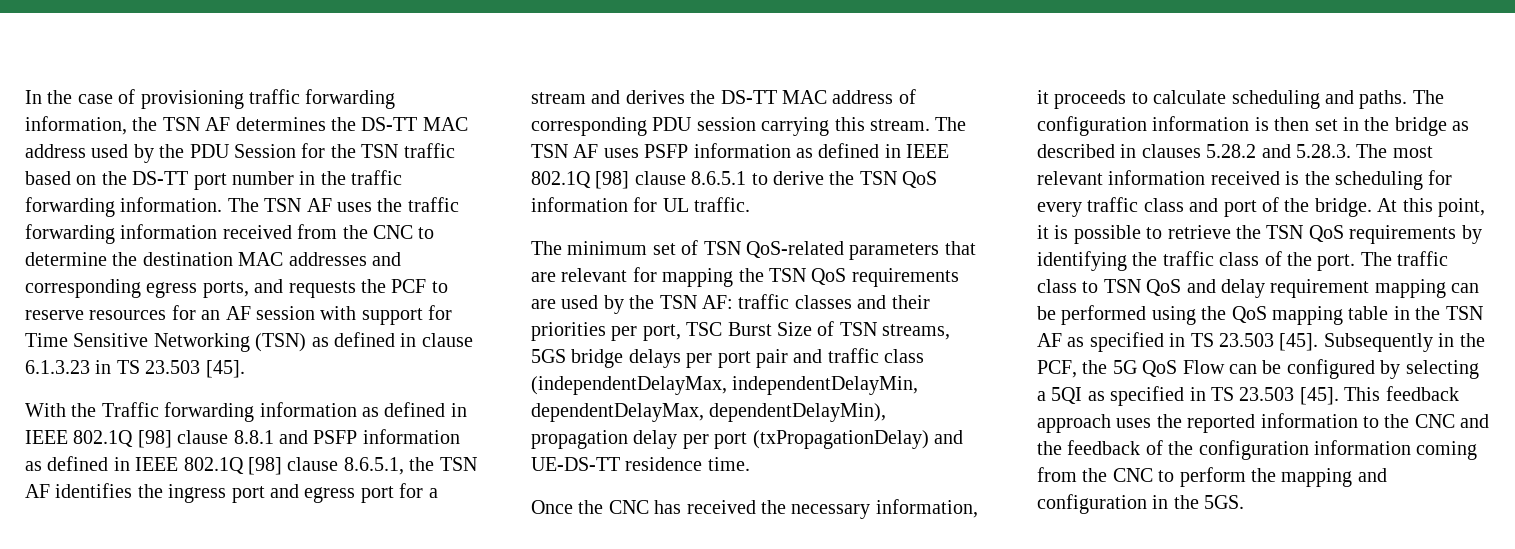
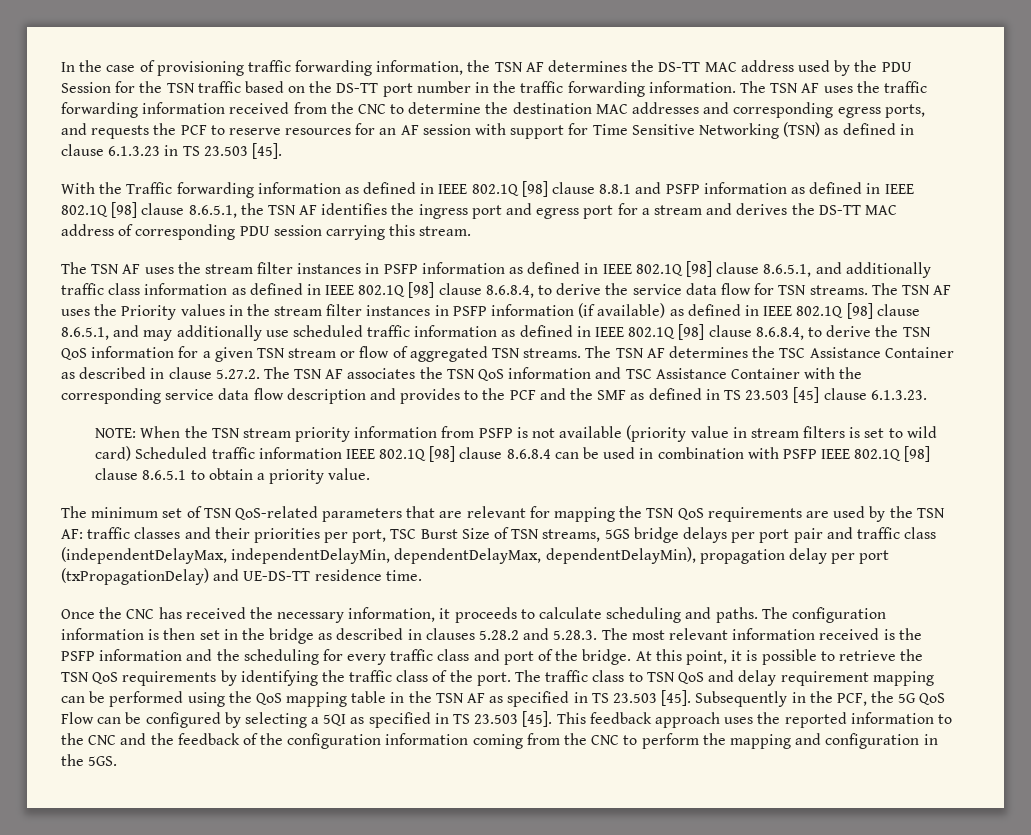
[935,117,967,131] [531,143,950,158] [531,171,747,189] The TSN AF uses PSFP information as defined in IEEE 802.1Q [98] clause 8.6.5.1 -> [61,261,931,278] [61,282,952,298] [61,303,920,320] [61,324,804,341] // The TSN AF uses the stream filter instances in PSFP information as defined in IEEE 802.1Q [98] clause 8.6.5.1, and additionally traffic class information as defined in IEEE 802.1Q [98] clause 8.6.8.4, to derive the service data flow for TSN streams. The TSN AF uses the Priority values in the stream filter instances in PSFP information (if available) as defined in IEEE 802.1Q [98] clause 8.6.5.1, and may additionally use scheduled traffic information as defined in IEEE 802.1Q [98] clause 8.6.8.4,
[662,197,751,212] UL traffic. -> [202,346,954,362] [61,367,863,381] [61,387,927,404] [95,425,937,442] [95,446,931,462] [95,468,371,484] a given TSN stream or flow of aggregated TSN streams. The TSN AF determines the TSC Assistance Container as described in clause 5.27.2. The TSN AF associates the TSN QoS information and TSC Assistance Container with the corresponding service data flow description and provides to the PCF and the SMF as defined in TS 23.503 [45] clause 6.1.3.23. // NOTE: When the TSN stream priority information from PSFP is not available (priority value in stream filters is set to wild card) Scheduled traffic information IEEE 802.1Q [98] clause 8.6.8.4 can be used in combination with PSFP IEEE 802.1Q [98] clause 8.6.5.1 to obtain a priority value.
(1330, 178) none -> [61,649,240,661] PSFP information and the

